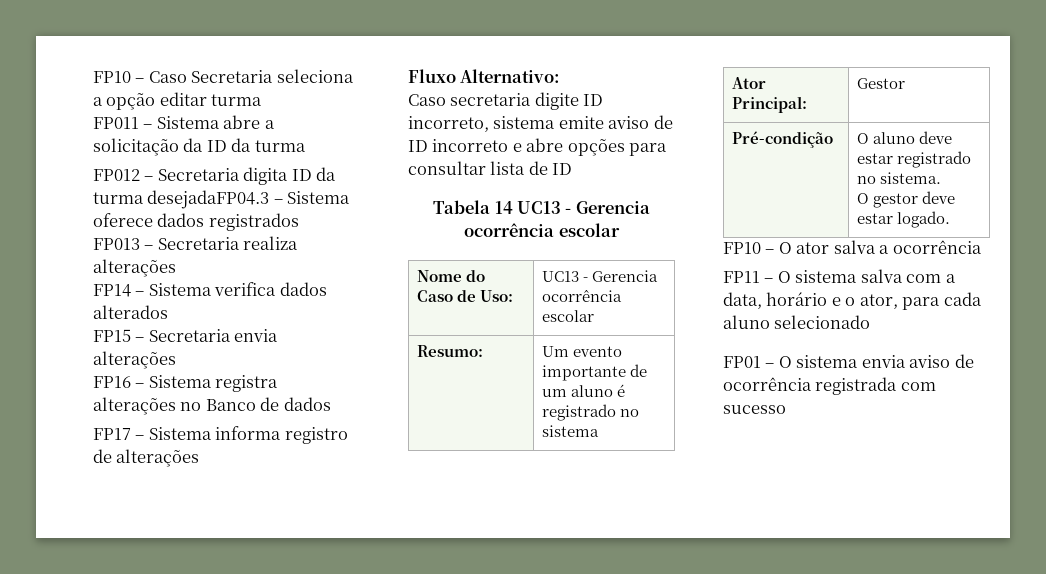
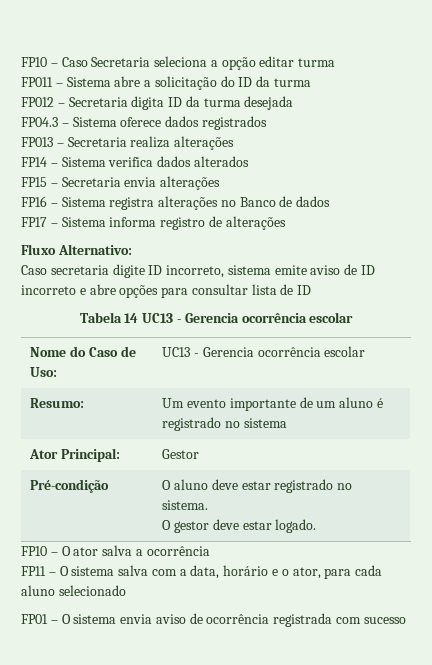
[183,138,204,152] da -> [220,76,235,87] do
[147,190,270,209] desejadaFP04.3 -> [244,96,294,110] [21,117,58,127] desejada // FP04.3

